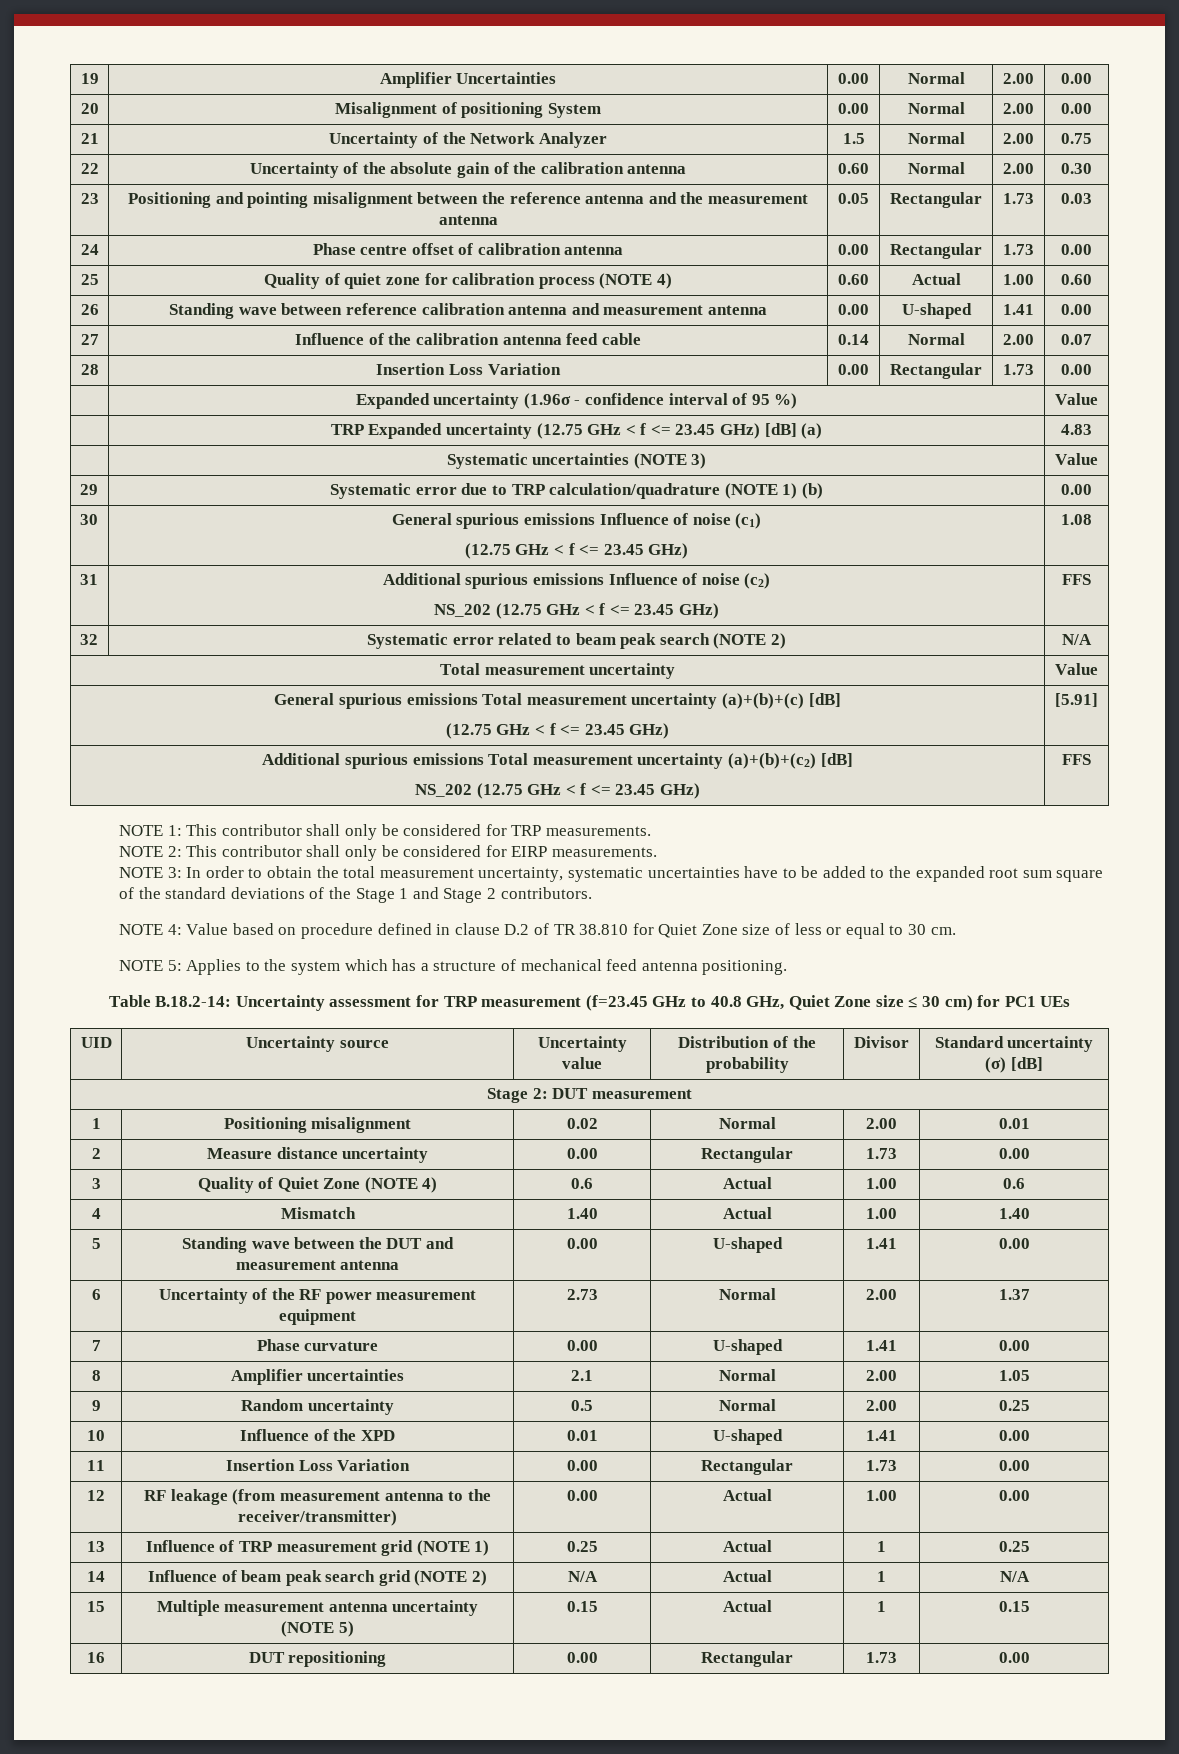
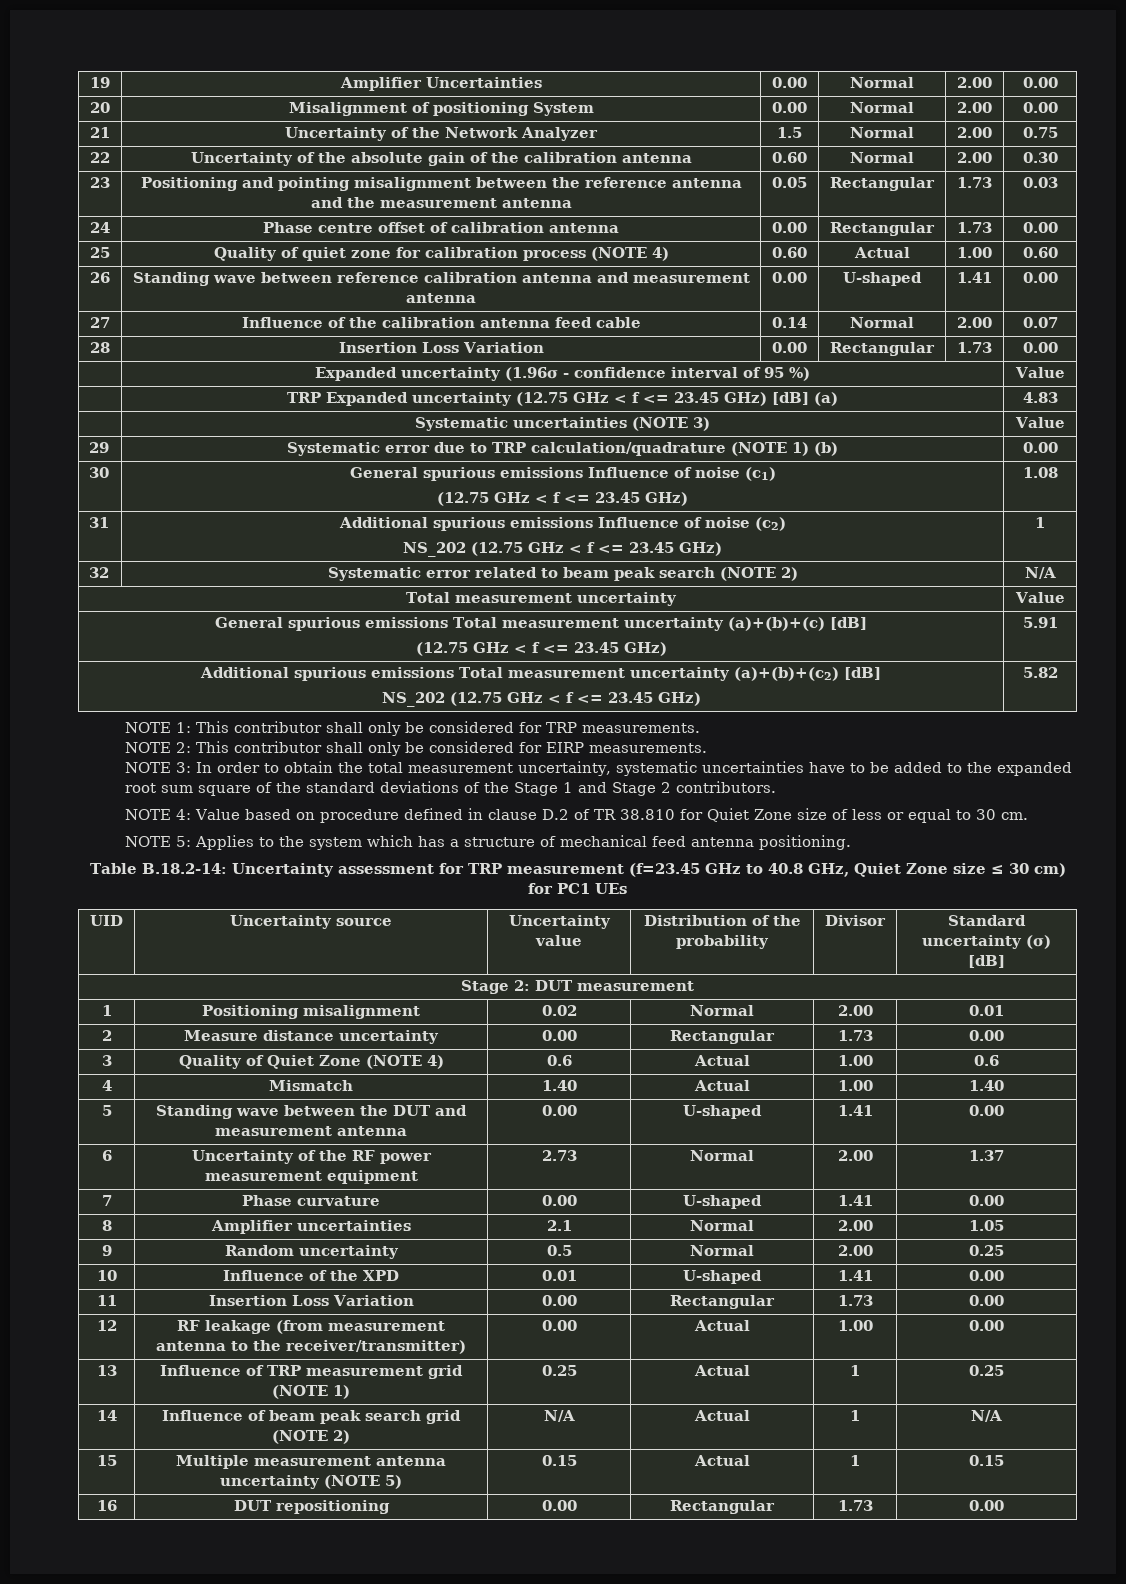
[1062,574,1091,585] FFS -> [1035,517,1045,528] 1
[1055,693,1098,707] [5.91] -> [1022,617,1058,628] 5.91
[1062,754,1091,765] FFS -> [1022,667,1058,678] 5.82

